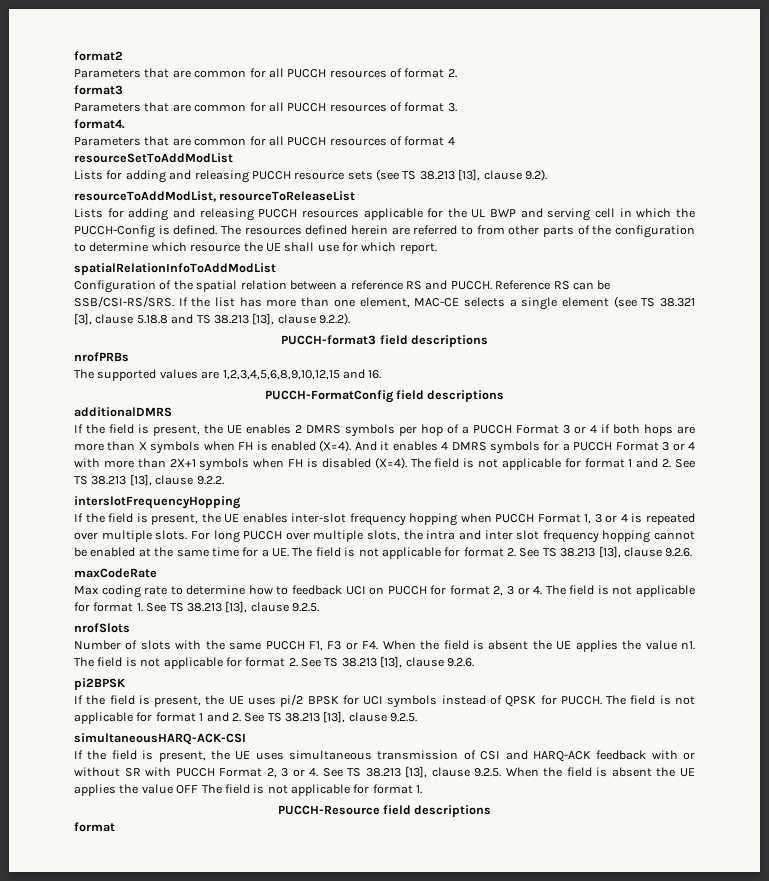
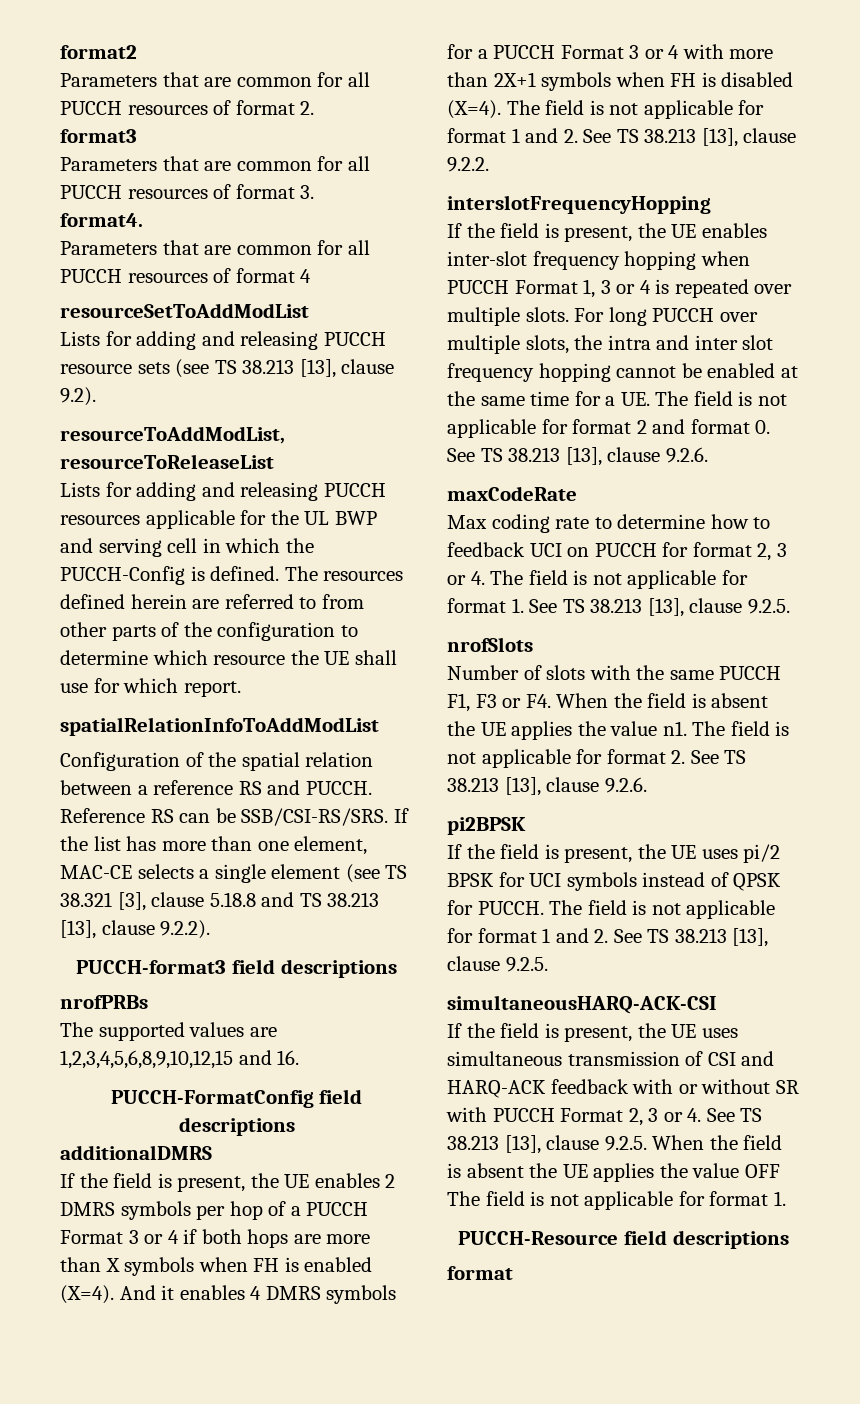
[507,548,516,557] 2. -> [636,419,771,434] 2 and format 0.

